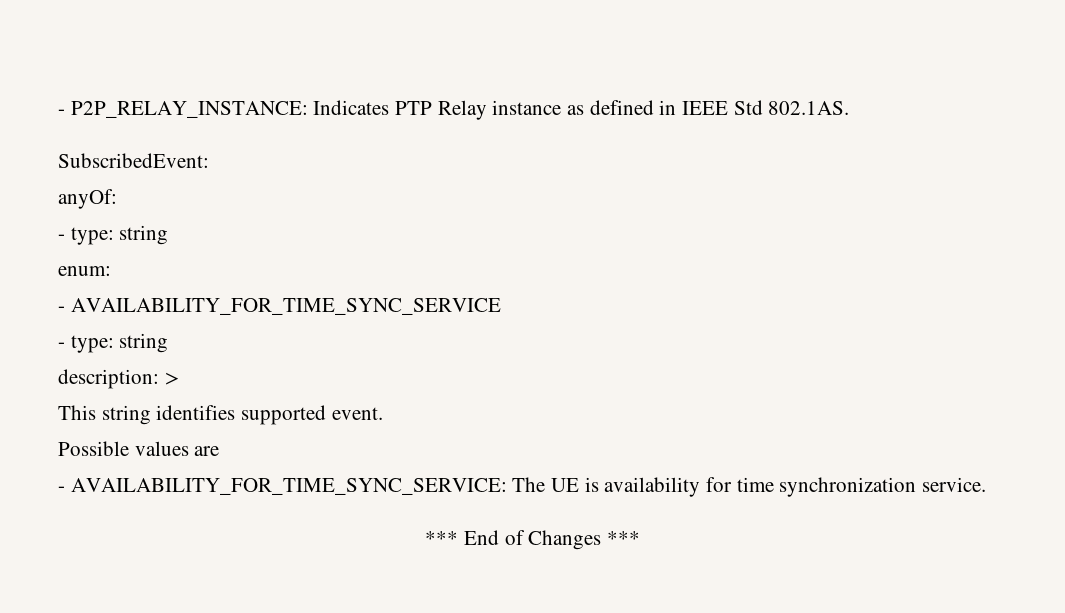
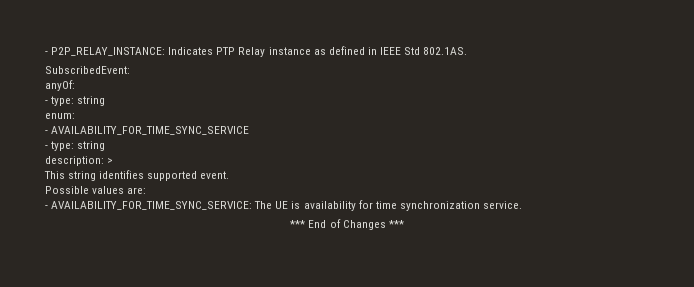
[194,446,220,456] are -> [127,187,147,194] are:

